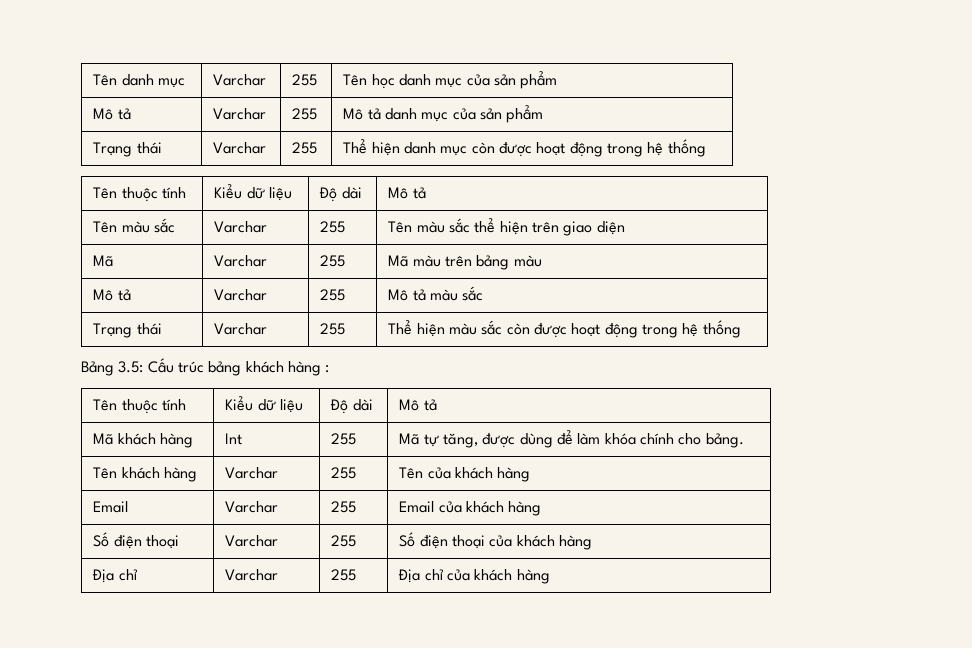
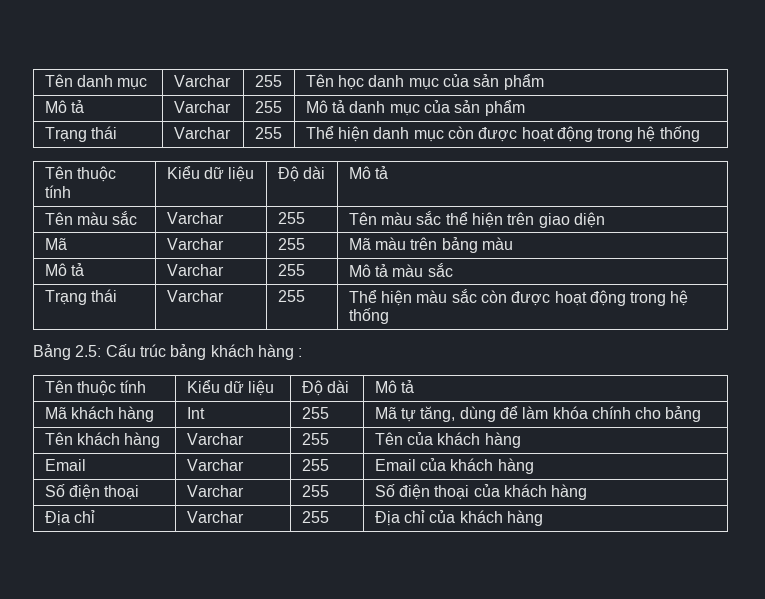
[118,361,144,373] 3.5: -> [75,345,102,357] 2.5:
[482,433,516,448] được -> (456, 414) none
[705,433,744,448] bảng. -> [665,406,702,422] bảng

